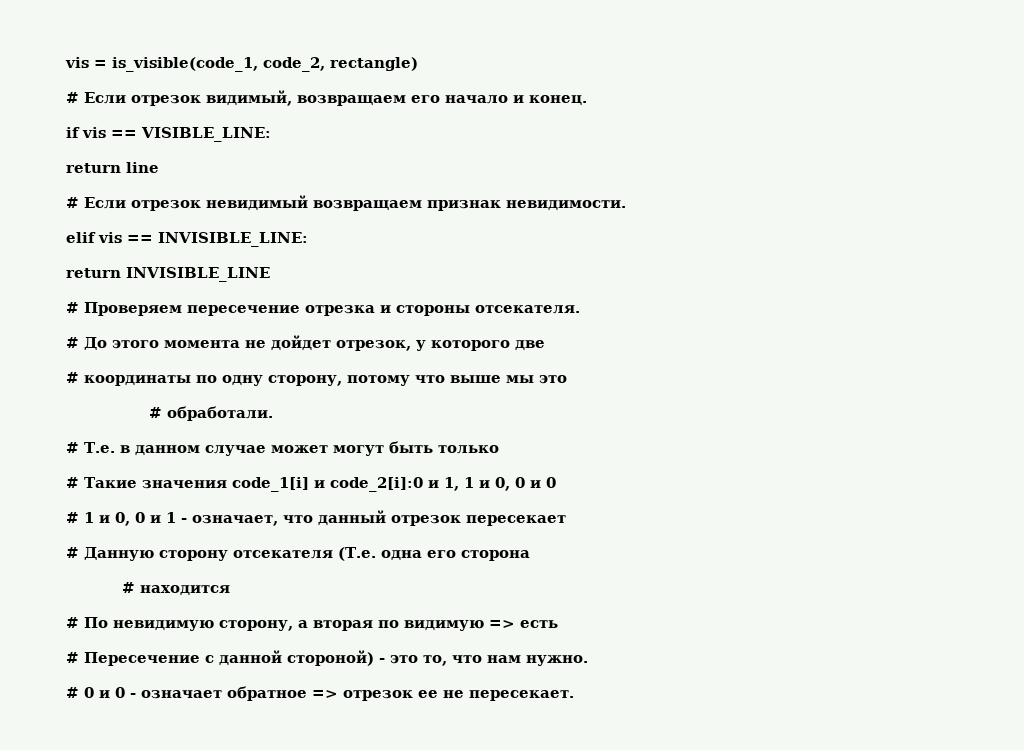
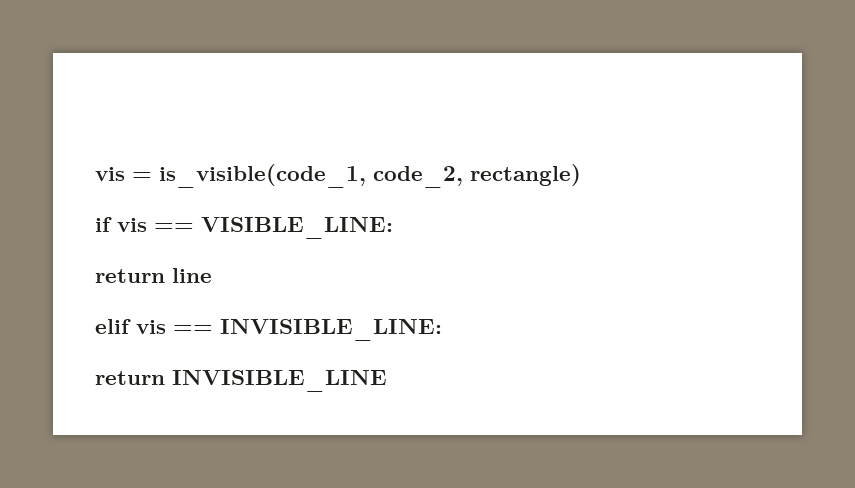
[66,90,587,106] // # Если отрезок видимый, возвращаем его начало и конец. -> (581, 175) none
[66,195,626,211] // # Если отрезок невидимый возвращаем признак невидимости. -> (212, 275) none
[66,302,580,316] [66,335,545,351] [66,372,567,386] [149,406,274,421] [66,441,499,456] [66,477,556,492] [66,510,566,526] [66,547,530,561] [121,582,230,596] [66,617,558,631] [66,650,588,666] [66,686,574,701] // # Проверяем пересечение отрезка и стороны отсекателя. // # До этого момента не дойдет отрезок, у которого две // # координаты по одну сторону, потому что выше мы это // # обработали. // # Т.е. в данном случае может могут быть только // # Такие значения code_1[i] и code_2[i]:0 и 1, 1 и 0, 0 и 0 // # 1 и 0, 0 и 1 - означает, что данный отрезок пересекает // # Данную сторону отсекателя (Т.е. одна его сторона // # находится // # По невидимую сторону, а вторая по видимую => есть // # Пересечение с данной стороной) - это то, что нам нужно. // # 0 и 0 - означает обратное => отрезок ее не пересекает. -> (387, 381) none

